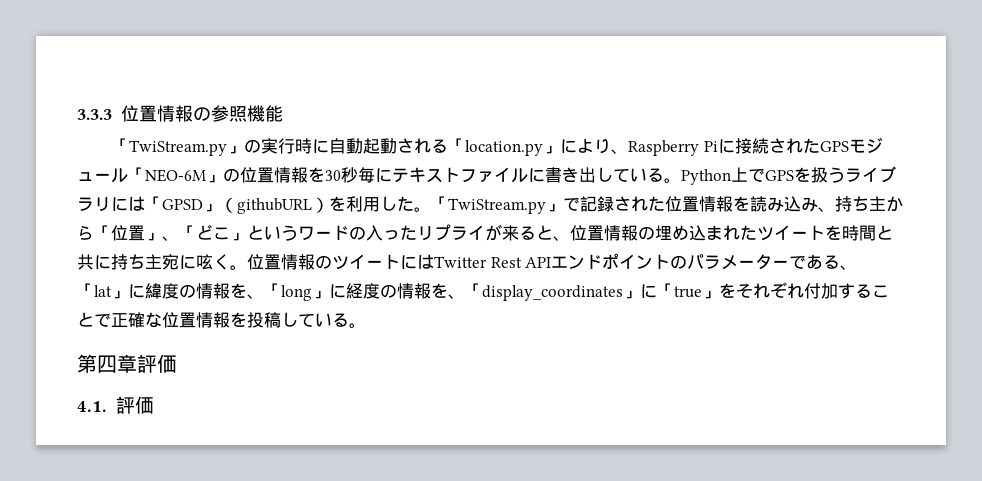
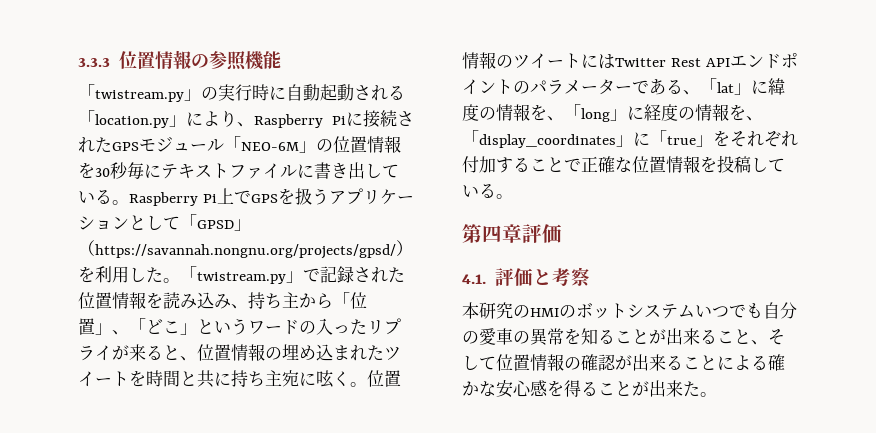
[129,140,228,156] TwiStream.py -> [95,90,184,102] twistream.py
[681,169,731,185] Python -> [129,192,218,206] Raspberry Pi
[845,166,896,183] [77,196,145,212] ライブラリには -> [329,188,414,205] [78,215,180,230] アプリケーションとして
[237,198,312,214] githubURL -> [95,244,396,259] https://savannah.nongnu.org/projects/gpsd/
[448,198,546,214] TwiStream.py -> [197,272,286,284] twistream.py
(154, 405) none -> [532,267,590,287] [462,302,797,319] [462,328,785,346] [462,354,785,371] [462,380,717,398] と考察 // 本研究のHMIのボットシステムいつでも自分の愛車の異常を知ることが出来ること、そして位置情報の確認が出来ることによる確かな安心感を得ることが出来た。

